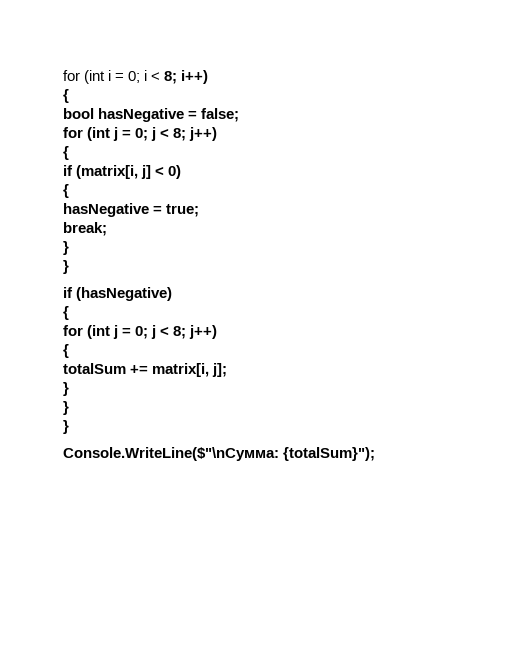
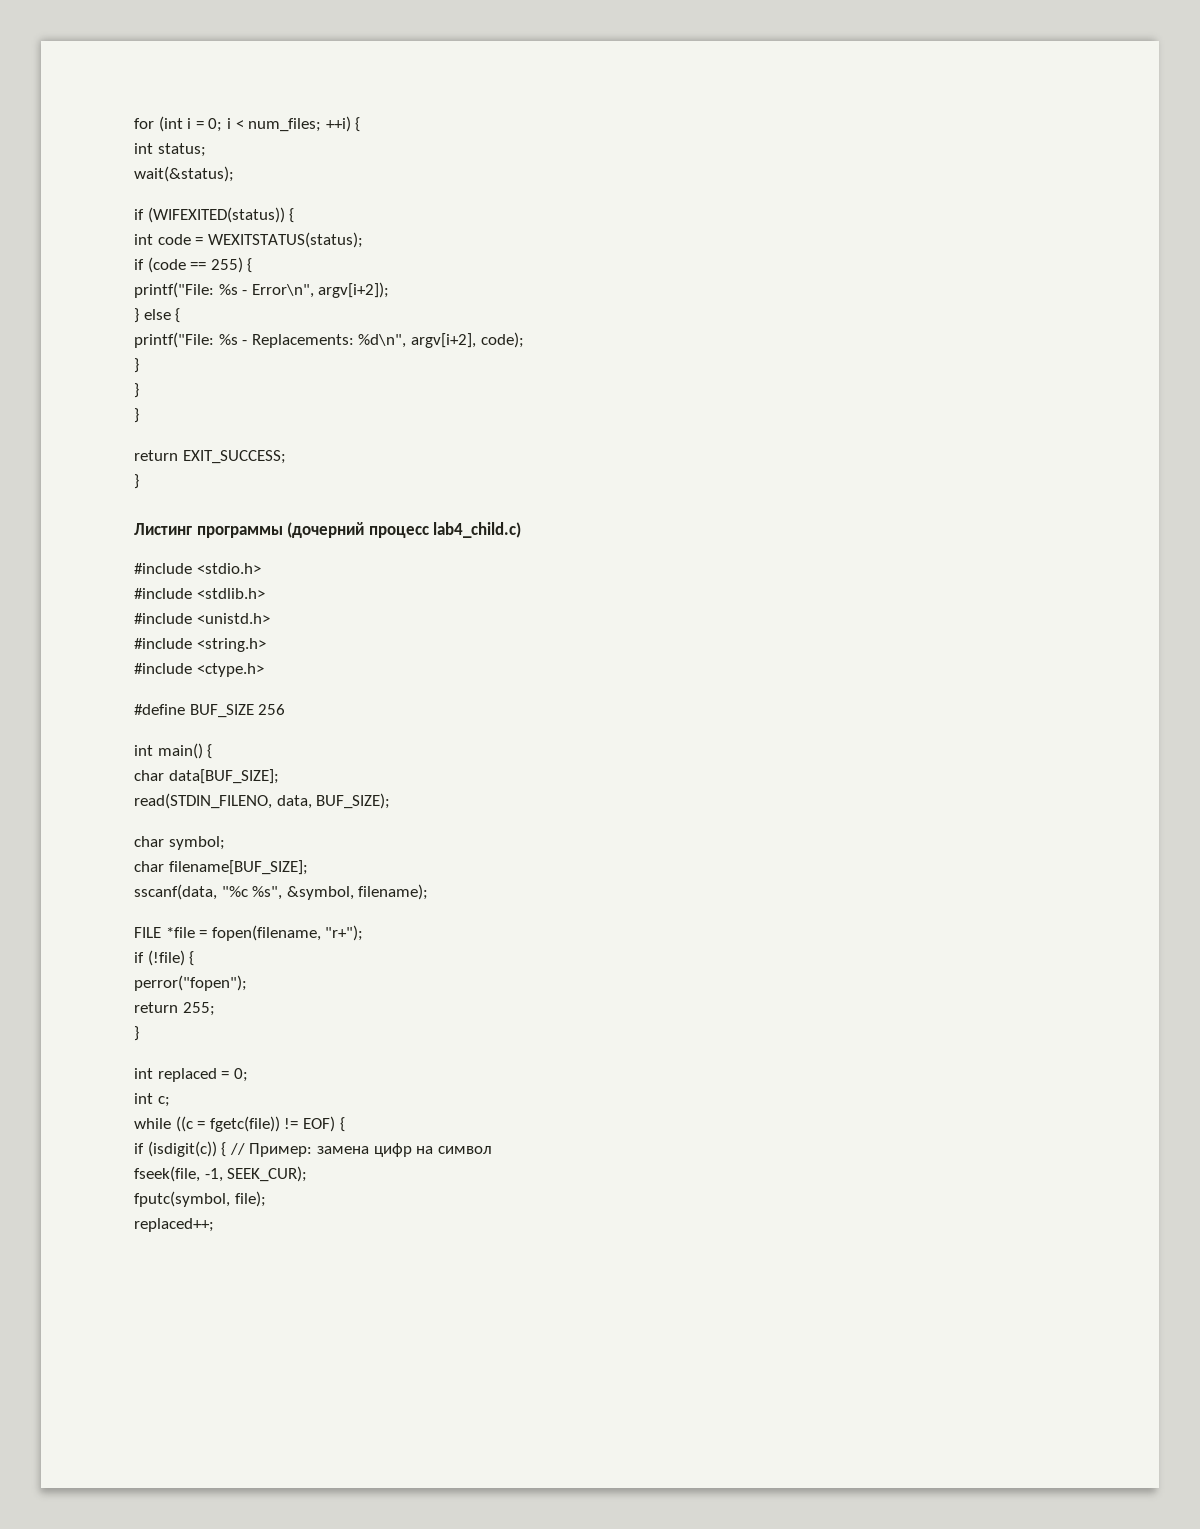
[164,70,209,84] [63,89,69,103] [63,108,240,122] [63,127,218,141] [63,146,69,160] [63,165,182,179] [63,184,69,198] [63,203,200,217] [63,222,107,236] [63,241,69,255] [63,260,69,274] [63,287,173,301] [63,306,69,320] [63,325,218,339] [63,344,69,358] [63,363,228,377] [63,382,69,396] [63,401,69,415] [63,420,69,434] [63,447,376,461] 8; i++) // { // bool hasNegative = false; // for (int j = 0; j < 8; j++) // { // if (matrix[i, j] < 0) // { // hasNegative = true; // break; // } // } // if (hasNegative) // { // for (int j = 0; j < 8; j++) // { // totalSum += matrix[i, j]; // } // } // } // Console.WriteLine($"\nСумма: {totalSum}"); -> [248,116,361,132] [134,143,206,157] [134,166,234,182] [134,207,295,223] [134,232,363,248] [134,257,253,273] [134,282,390,298] [134,308,181,323] [134,332,524,348] [134,358,139,373] [134,383,139,398] [134,408,139,423] [134,450,286,464] [134,474,139,489] [134,522,522,538] [134,563,261,574] [134,588,265,599] [134,613,270,624] [134,638,266,652] [134,663,264,677] [134,704,286,718] [134,743,213,759] [134,769,279,784] [134,793,391,809] [134,836,225,850] [134,860,308,875] [134,884,429,900] [134,925,364,941] [134,950,195,966] [134,975,247,991] [134,1002,215,1016] [134,1026,139,1041] [134,1068,248,1082] [134,1093,170,1107] [134,1116,345,1132] [134,1141,492,1157] [134,1166,308,1182] [134,1191,266,1207] [134,1218,214,1232] num_files; ++i) { // int status; // wait(&status); // if (WIFEXITED(status)) { // int code = WEXITSTATUS(status); // if (code == 255) { // printf("File: %s - Error\n", argv[i+2]); // } else { // printf("File: %s - Replacements: %d\n", argv[i+2], code); // } // } // } // return EXIT_SUCCESS; // } // Листинг программы (дочерний процесс lab4_child.c) // #include <stdio.h> // #include <stdlib.h> // #include <unistd.h> // #include <string.h> // #include <ctype.h> // #define BUF_SIZE 256 // int main() { // char data[BUF_SIZE]; // read(STDIN_FILENO, data, BUF_SIZE); // char symbol; // char filename[BUF_SIZE]; // sscanf(data, "%c %s", &symbol, filename); // FILE *file = fopen(filename, "r+"); // if (!file) { // perror("fopen"); // return 255; // } // int replaced = 0; // int c; // while ((c = fgetc(file)) != EOF) { // if (isdigit(c)) { // Пример: замена цифр на символ // fseek(file, -1, SEEK_CUR); // fputc(symbol, file); // replaced++;

